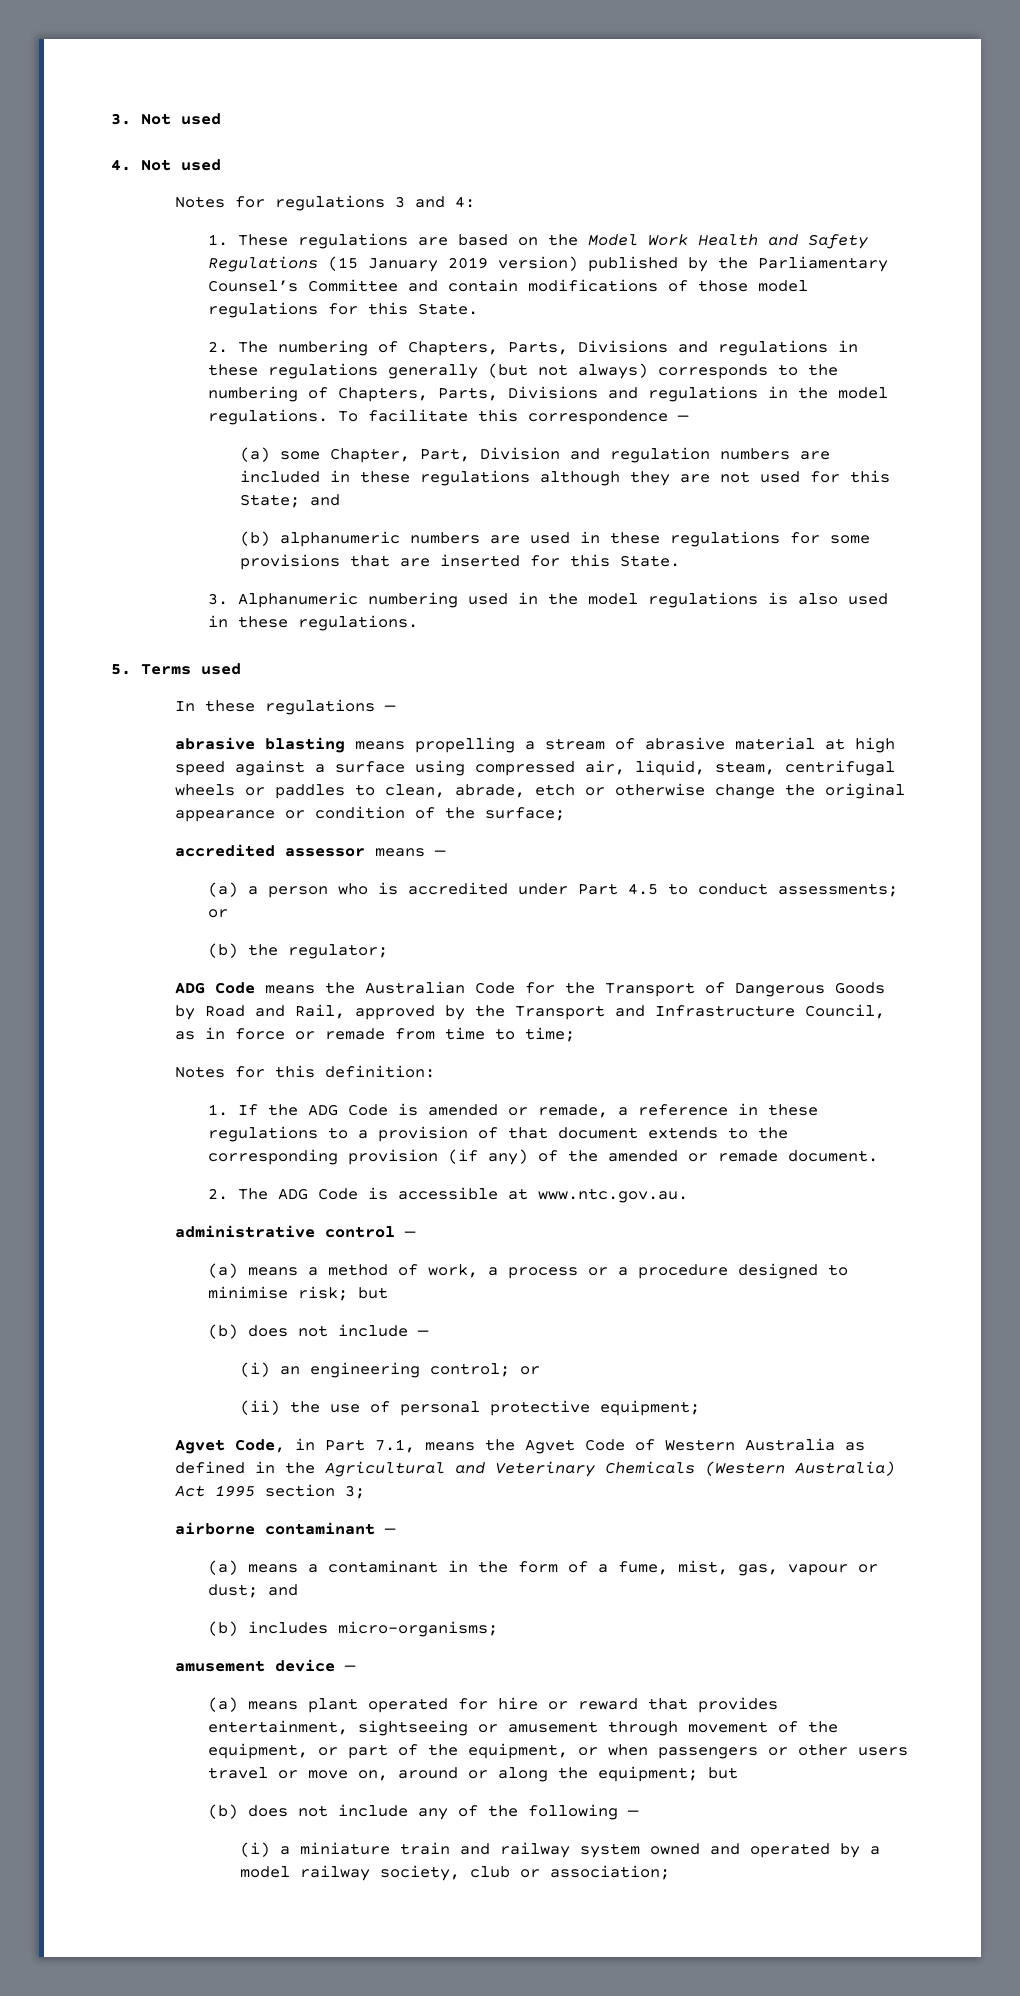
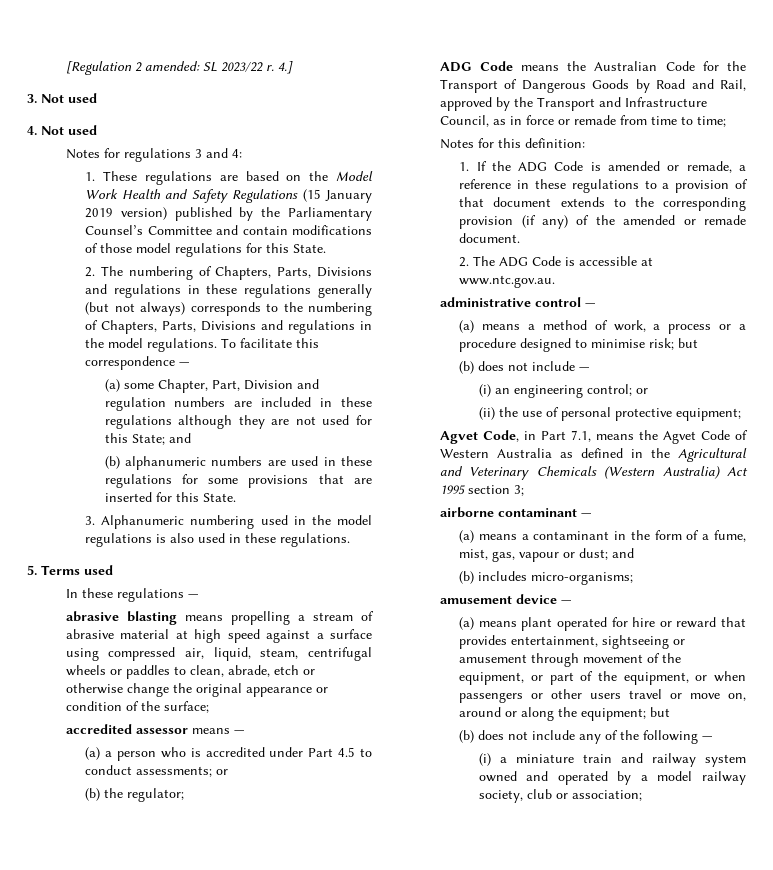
(111, 119) none -> [65,61,293,75] [Regulation 2 amended: SL 2023/22 r. 4.] //

